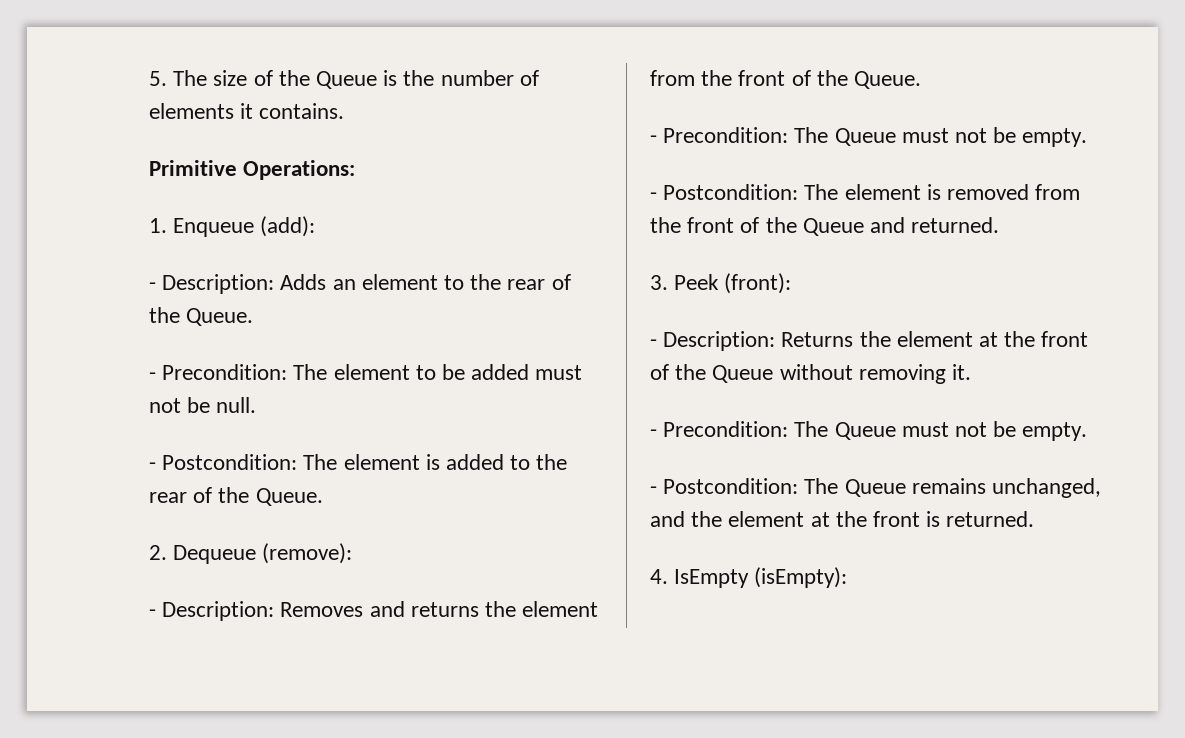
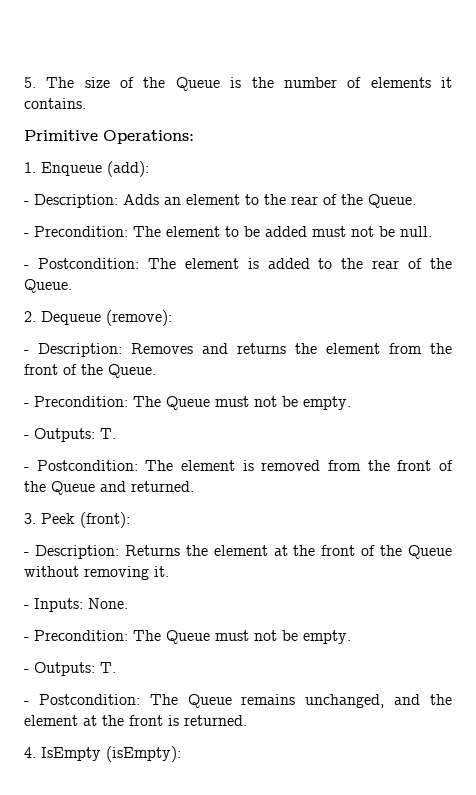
(1088, 137) none -> [24,428,116,442] // - Outputs: T.
[650,421,1088,441] // - Precondition: The Queue must not be empty. -> [24,598,128,612] [24,630,351,644] [24,662,116,676] // - Inputs: None. // - Precondition: The Queue must not be empty. // - Outputs: T.

